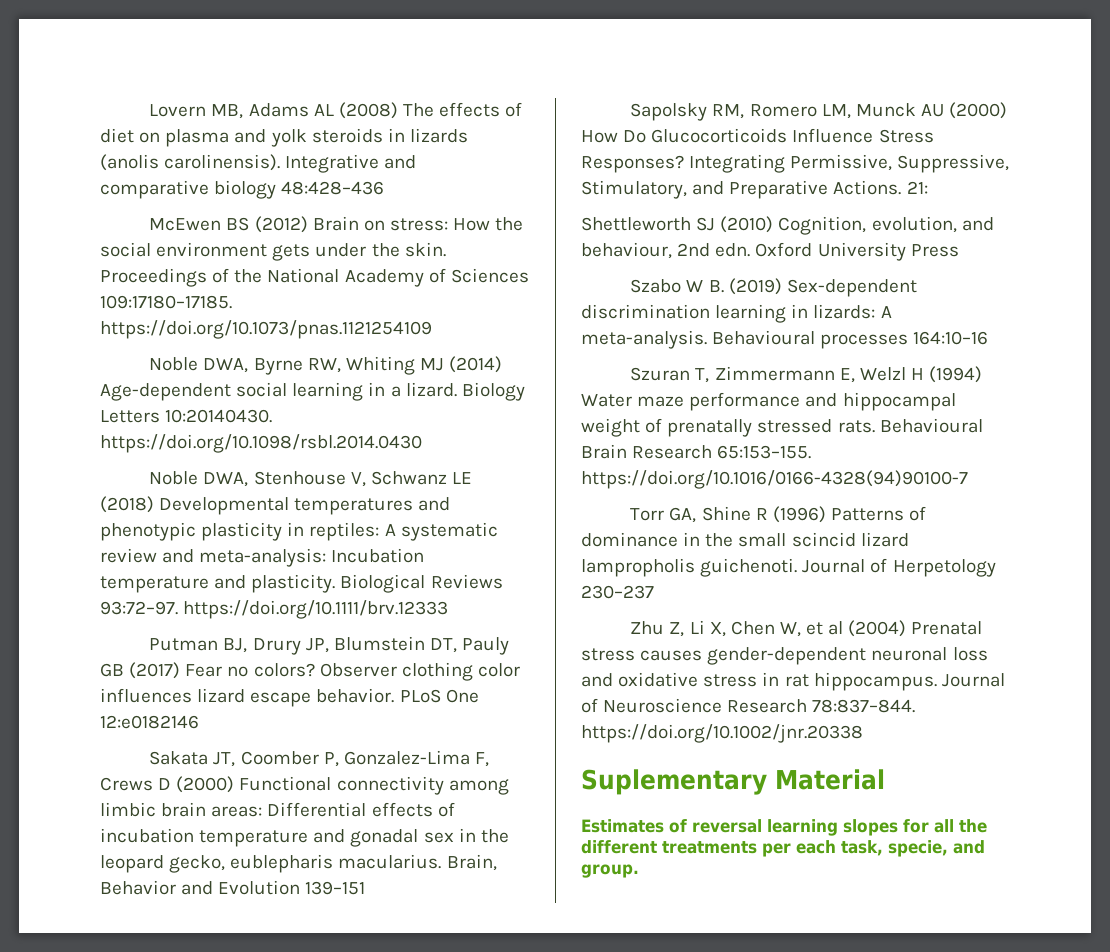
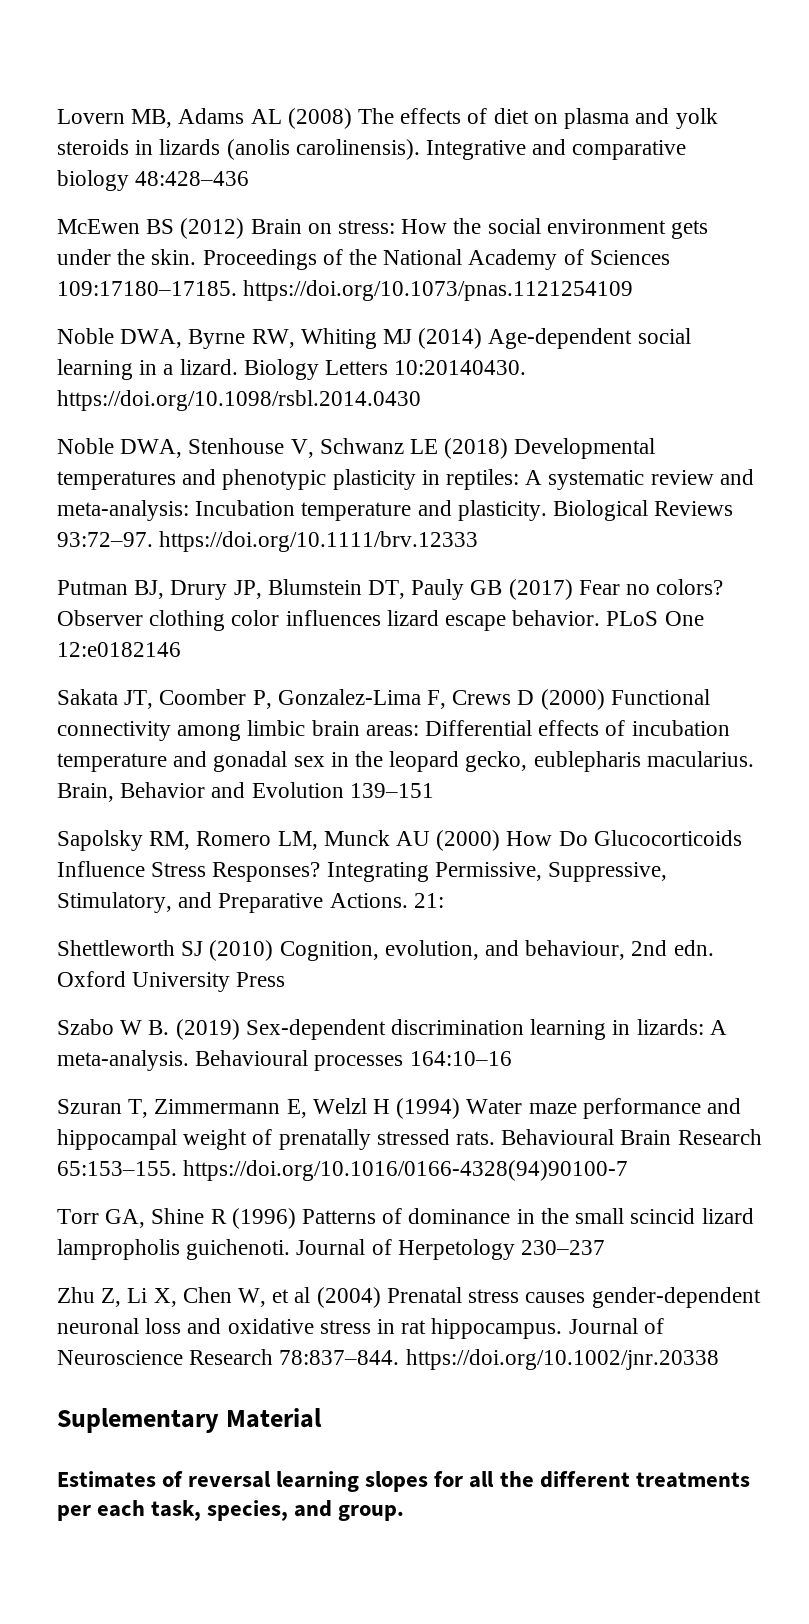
[888,840,948,857] specie, -> [207,1500,289,1521] species,

